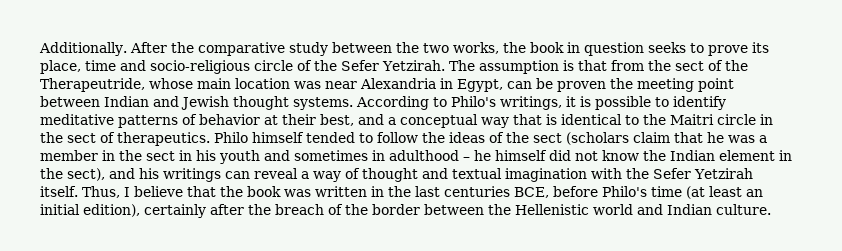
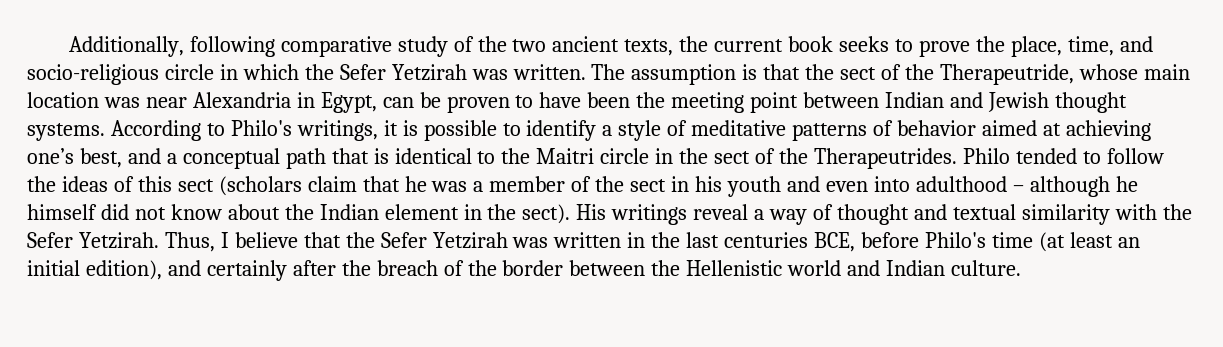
[39,42,194,56] Additionally. After the -> [68,36,275,57] Additionally, following
[331,42,392,53] between -> [453,36,474,52] of
[452,42,769,56] [40,60,445,74] works, the book in question seeks to prove its place, time and socio-religious circle of the Sefer Yetzirah. -> [552,36,1153,57] [27,64,586,85] ancient texts, the current book seeks to prove the place, time, and socio-religious circle in which the Sefer Yetzirah was written.
[610,60,644,71] from -> (801, 72) none
(606, 86) none -> [515,92,631,108] to have been
(726, 103) none -> [602,120,688,141] a style of
[264,114,316,125] at their -> [981,120,1151,141] [27,148,74,164] aimed at achieving one’s
[481,117,509,128] way -> [285,148,326,169] path
[117,132,304,146] therapeutics. Philo himself -> [778,148,1010,169] the Therapeutrides. Philo
[506,132,529,143] the -> [137,176,172,192] this
[102,150,115,161] in -> [571,176,592,192] of
[294,150,385,161] sometimes in -> [825,176,910,192] even into
(470, 159) none -> [1029,176,1110,197] although
(639, 155) none -> [227,204,280,220] about
[67,168,250,182] sect), and his writings can -> [522,204,688,225] sect). His writings
[505,168,587,182] imagination -> [1021,204,1110,225] similarity
[694,168,753,179] [40,186,78,197] Yetzirah itself. -> [78,232,159,249] Yetzirah.
[247,186,281,197] book -> [380,232,508,249] Sefer Yetzirah
(140, 210) none -> [167,260,201,276] and

